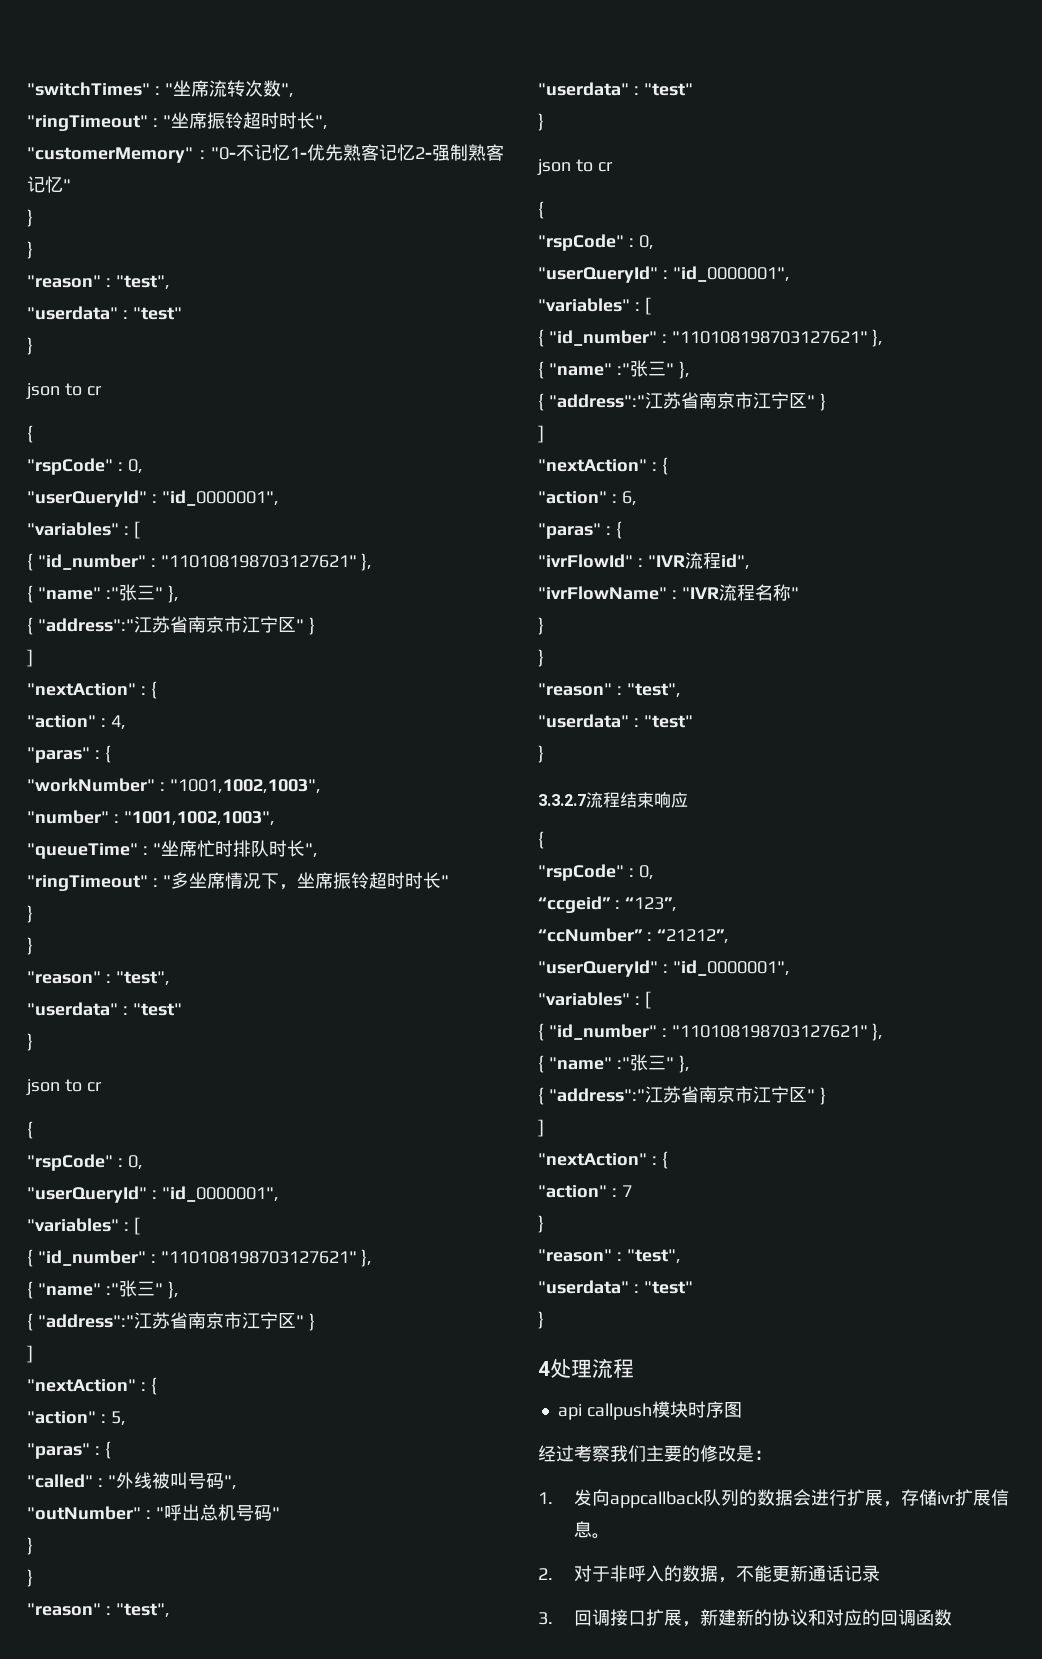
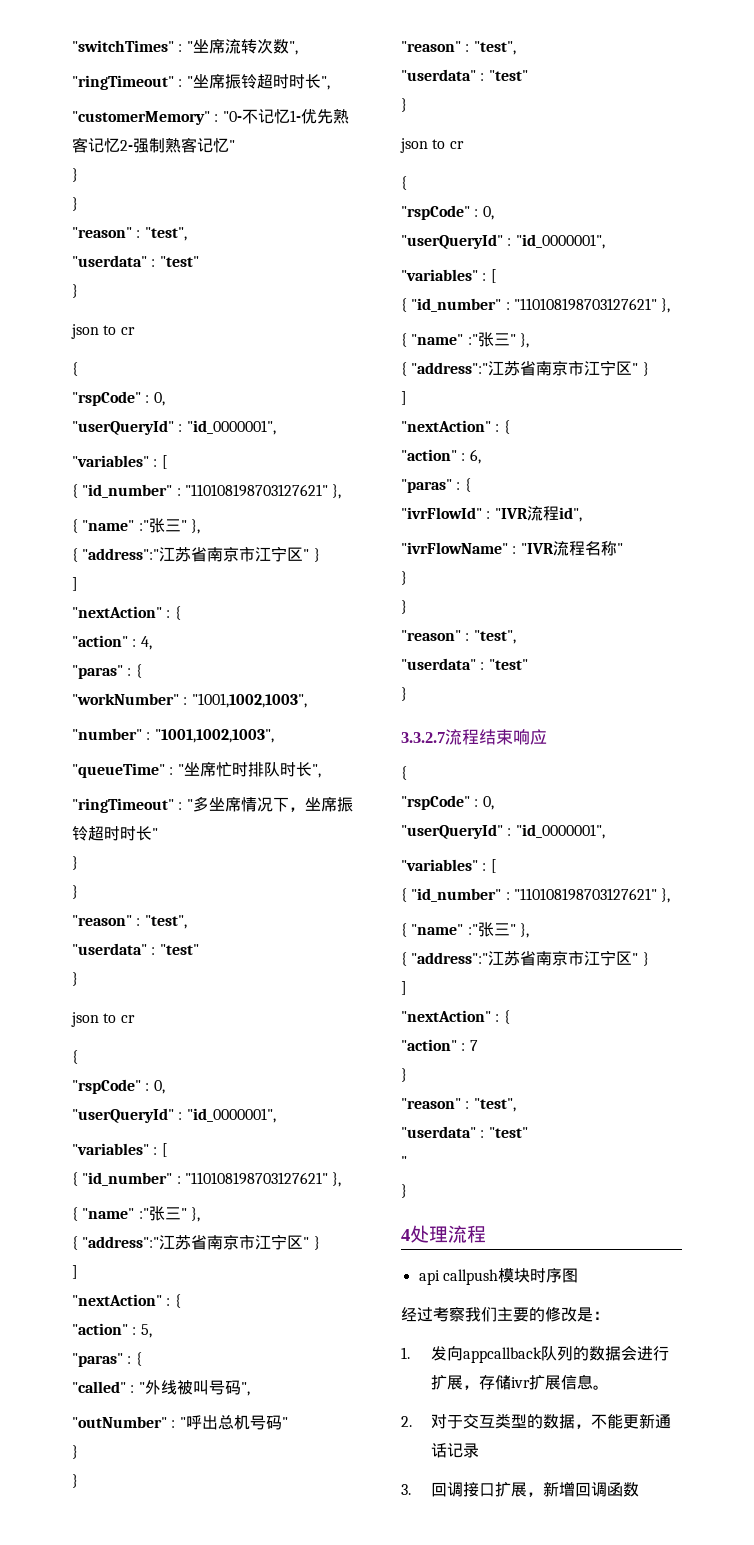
[538,896,677,913] [538,928,729,944] // “ccgeid” : “123”, // “ccNumber” : “21212”, -> (494, 803) none
(693, 1287) none -> [401,1156,407,1167] // "
[609,1565,664,1582] 非呼入 -> [462,1413,527,1429] 交互类型
[717,1609,880,1626] 建新的协议和对应的 -> [558,1481,575,1497] 增

